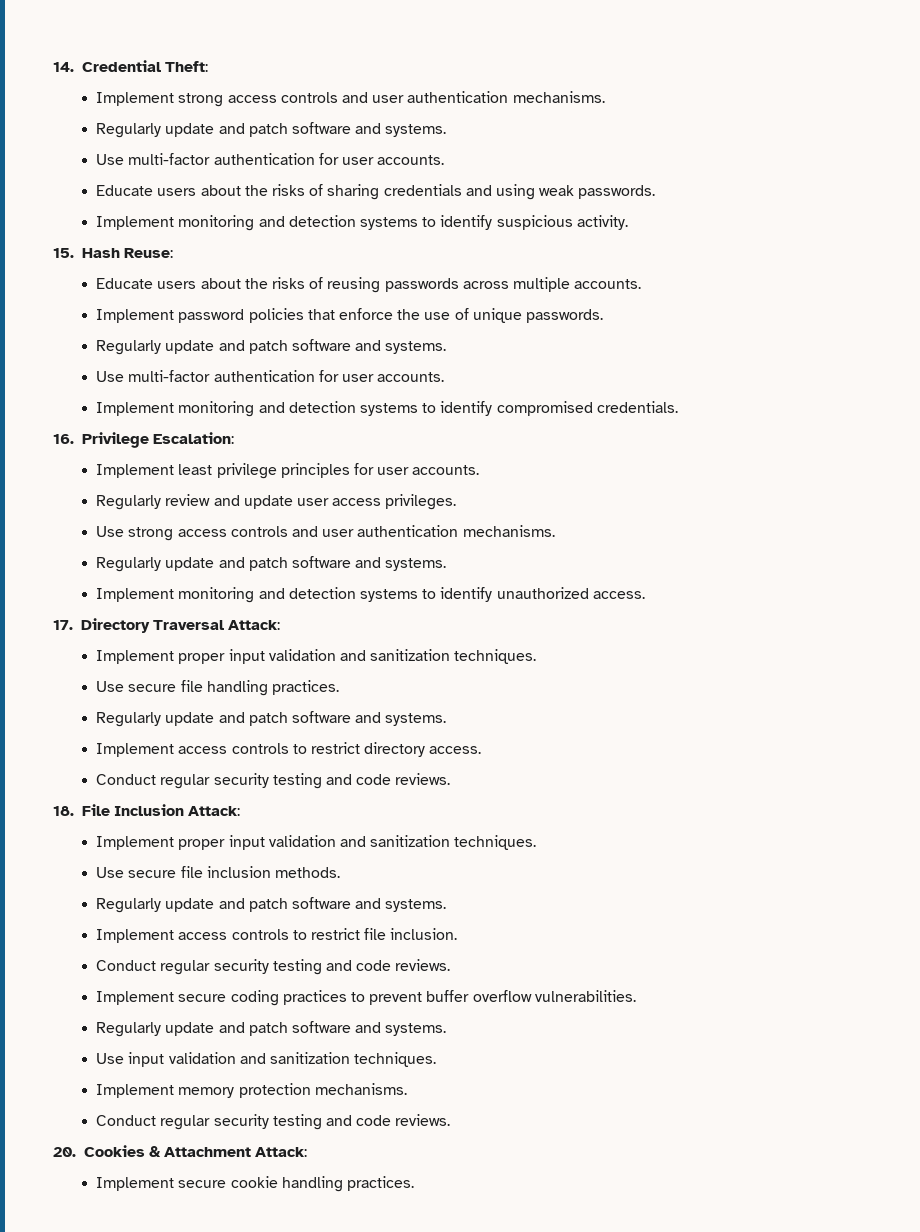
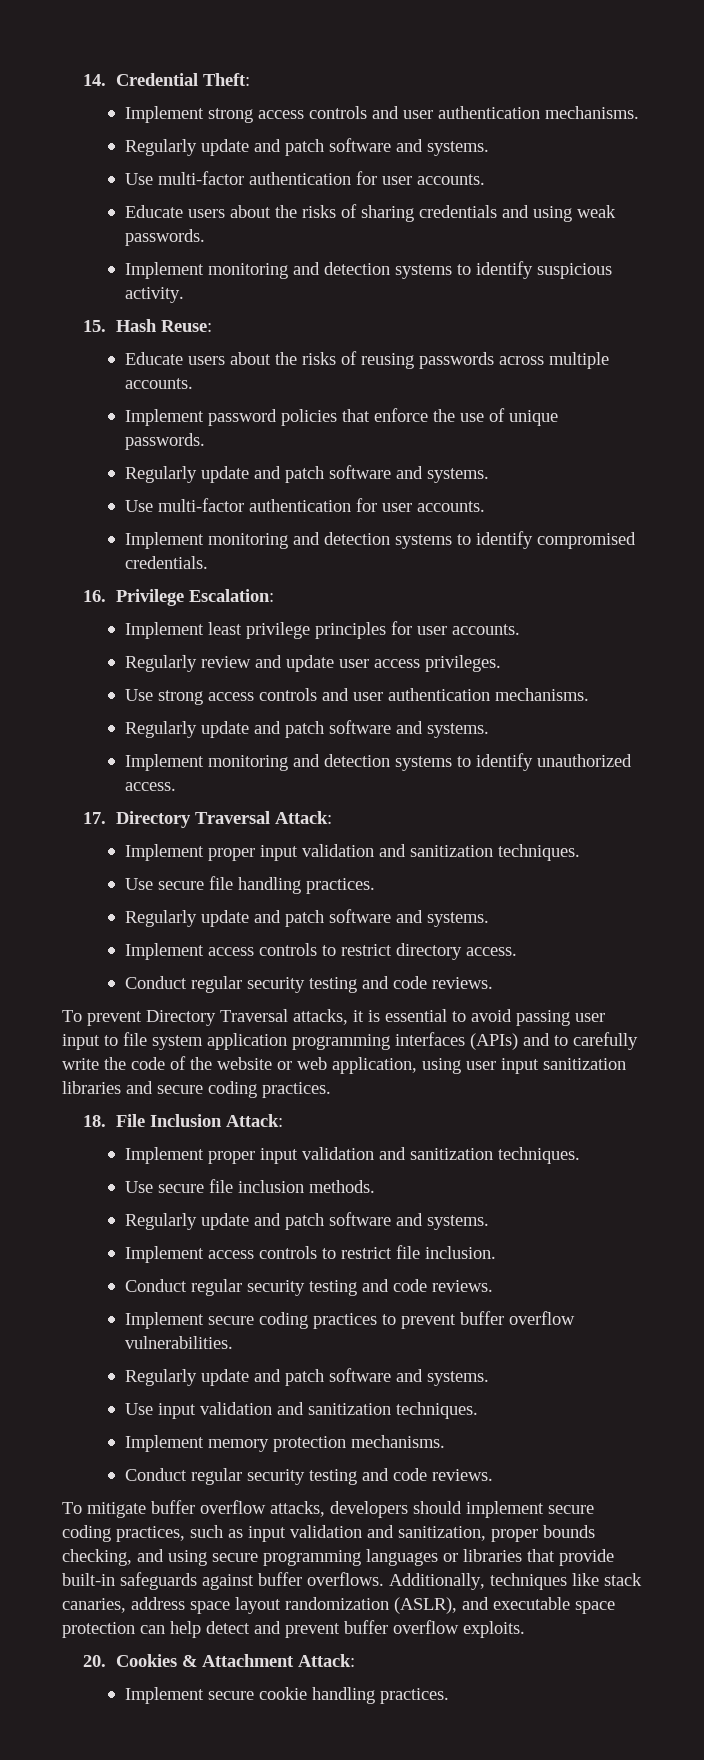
(451, 779) none -> [62,1009,605,1026] [62,1032,638,1050] [62,1056,626,1074] [62,1081,331,1098] // To prevent Directory Traversal attacks, it is essential to avoid passing user input to file system application programming interfaces (APIs) and to carefully write the code of the website or web application, using user input sanitization libraries and secure coding practices.
(451, 1120) none -> [62,1500,594,1518] [62,1525,595,1542] [62,1549,614,1566] [62,1572,642,1590] [62,1597,615,1614] [62,1620,525,1638] // To mitigate buffer overflow attacks, developers should implement secure coding practices, such as input validation and sanitization, proper bounds checking, and using secure programming languages or libraries that provide built-in safeguards against buffer overflows. Additionally, techniques like stack canaries, address space layout randomization (ASLR), and executable space protection can help detect and prevent buffer overflow exploits.

